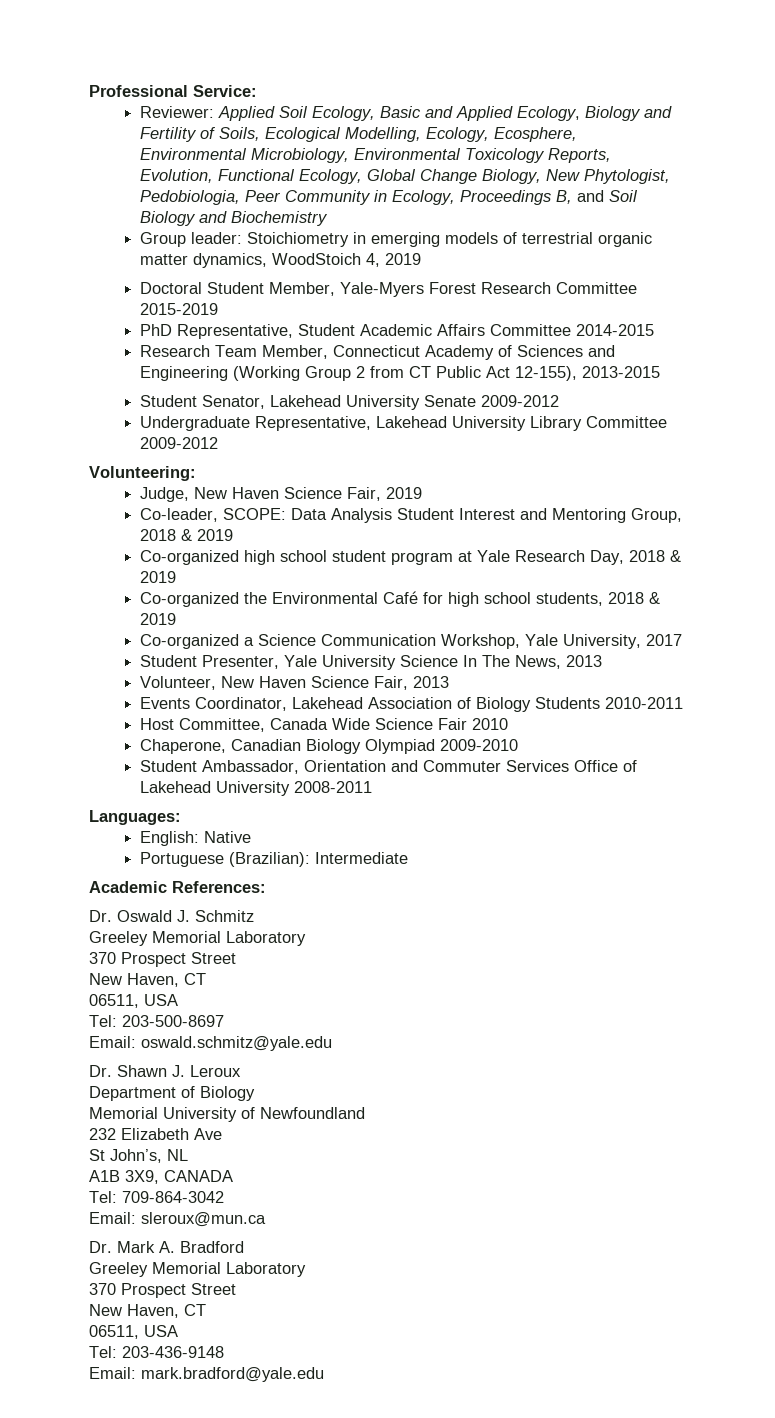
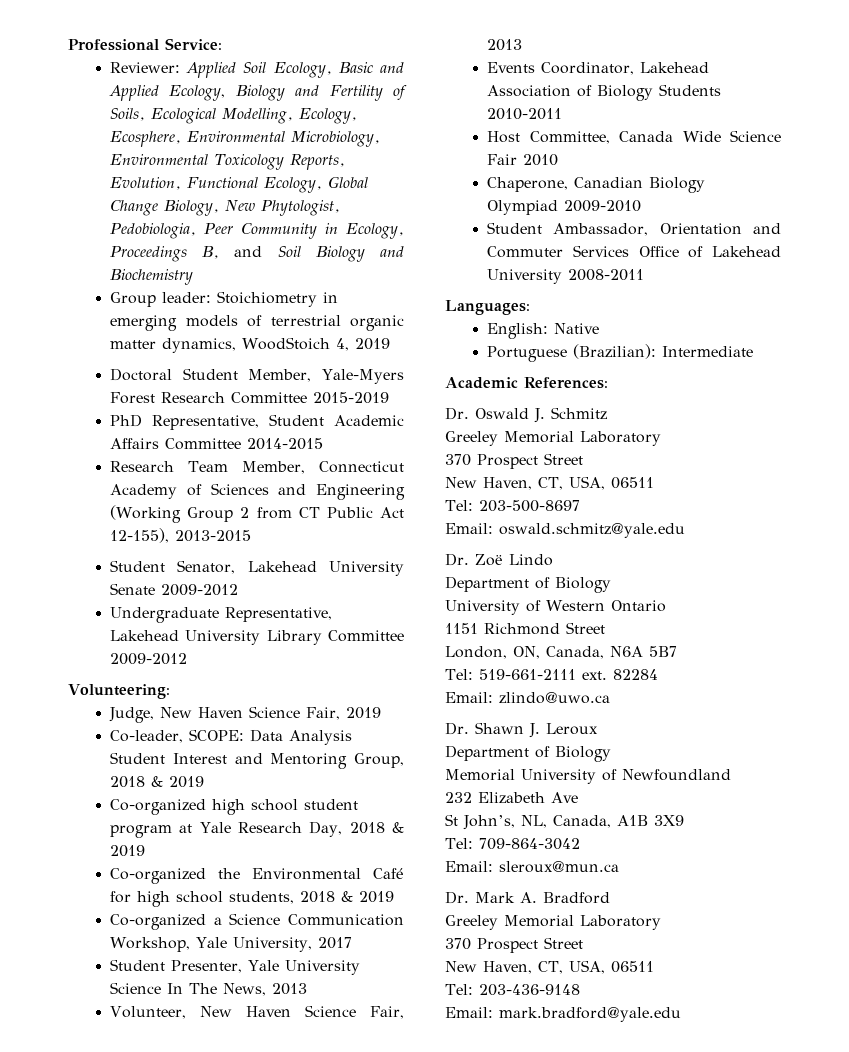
[184,973,206,985] [89,994,178,1008] CT // 06511, USA -> [538,476,654,490] CT, USA, 06511
(332, 1043) none -> [445,553,553,566] [445,576,611,593] [445,600,666,615] [445,622,605,635] [445,646,677,659] [445,669,658,680] [445,692,610,704] // Dr. Zoë Lindo // Department of Biology // University of Western Ontario // 1151 Richmond Street // London, ON, Canada, N6A 5B7 // Tel: 519-661-2111 ext. 82284 // Email: zlindo@uwo.ca
[167,1149,188,1161] [89,1170,233,1184] NL // A1B 3X9, CANADA -> [521,815,684,828] NL, Canada, A1B 3X9
[184,1304,206,1316] [89,1325,178,1339] CT // 06511, USA -> [538,960,654,974] CT, USA, 06511

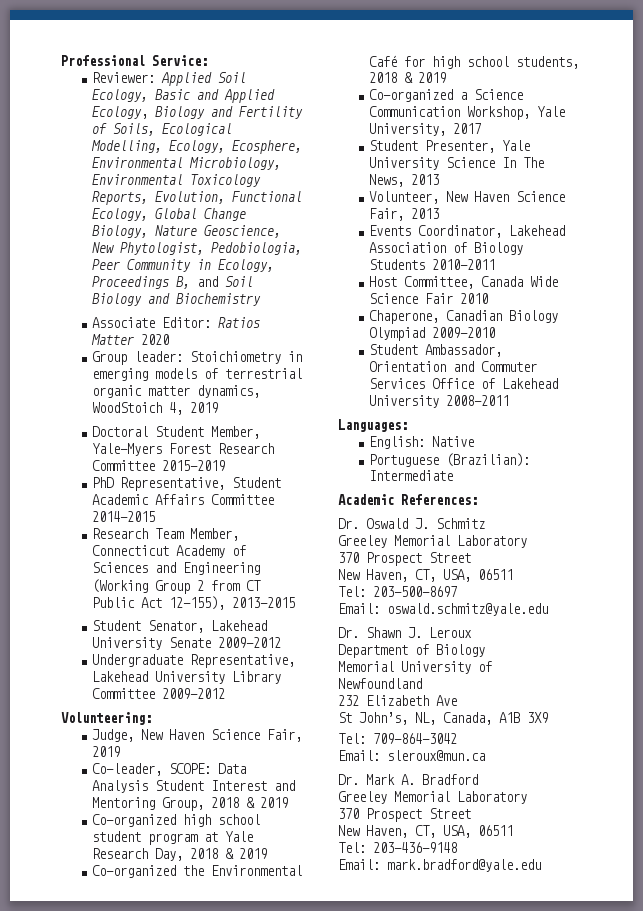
(220, 208) none -> [154,225,281,238] Nature Geoscience,
(194, 277) none -> [91,317,260,328] [90,334,169,345] // Associate Editor: Ratios Matter 2020
[445,553,553,566] [445,576,611,593] [445,600,666,615] [445,622,605,635] [445,646,677,659] [445,669,658,680] [445,692,610,704] // Dr. Zoë Lindo // Department of Biology // University of Western Ontario // 1151 Richmond Street // London, ON, Canada, N6A 5B7 // Tel: 519-661-2111 ext. 82284 // Email: zlindo@uwo.ca -> (548, 609) none

